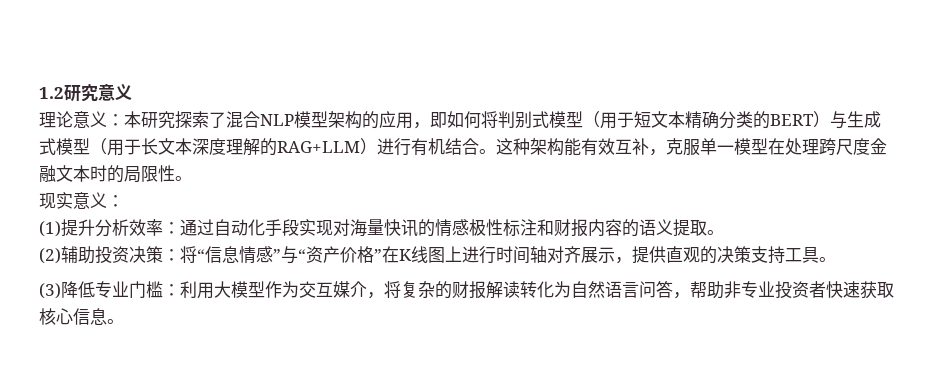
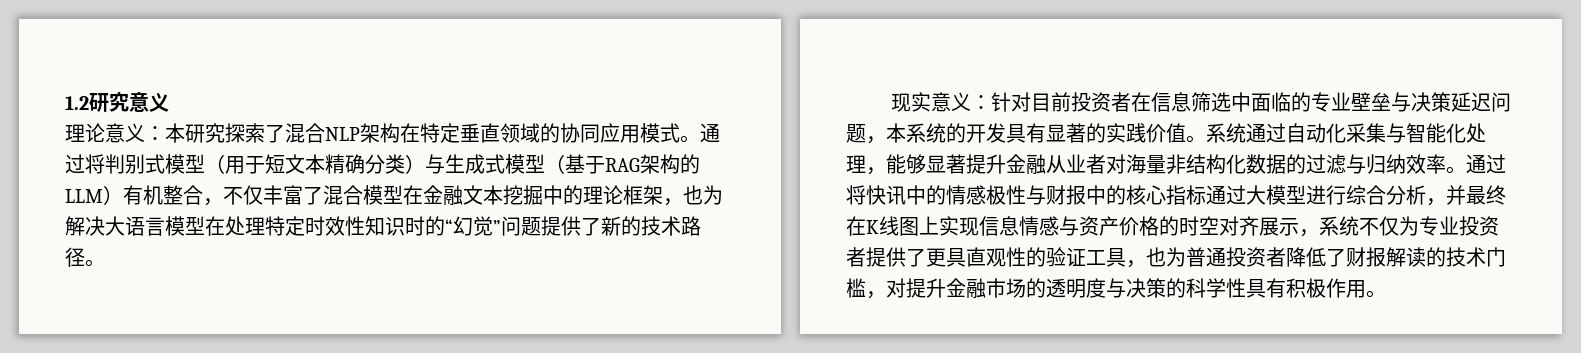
[294,111,481,129] 模型架构的应用，即如何 -> [360,123,720,143] [65,154,85,174] 架构在特定垂直领域的协同应用模式。通过
[753,111,814,129] 的BERT -> (405, 164) none
[107,138,887,156] [39,165,192,183] [39,192,124,209] [39,219,724,237] [39,246,836,264] [39,280,894,299] [39,308,107,325] 用于长文本深度理解的RAG+LLM）进行有机结合。这种架构能有效互补，克服单一模型在处理跨尺度金融文本时的局限性。 // 现实意义： // (1)提升分析效率：通过自动化手段实现对海量快讯的情感极性标注和财报内容的语义提取。 // (2)辅助投资决策：将“信息情感”与“资产价格”在K线图上进行时间轴对齐展示，提供直观的决策支持工具。 // (3)降低专业门槛：利用大模型作为交互媒介，将复杂的财报解读转化为自然语言问答，帮助非专业投资者快速获取核心信息 -> [565,154,700,174] [65,185,723,206] [65,216,701,236] [65,247,105,267] [890,92,1511,112] [846,123,1486,144] [846,154,1506,175] [846,185,1506,206] [846,216,1499,237] [846,247,1506,268] [846,278,1366,299] 基于RAG架构的LLM）有机整合，不仅丰富了混合模型在金融文本挖掘中的理论框架，也为解决大语言模型在处理特定时效性知识时的“幻觉”问题提供了新的技术路径。 // 现实意义：针对目前投资者在信息筛选中面临的专业壁垒与决策延迟问题，本系统的开发具有显著的实践价值。系统通过自动化采集与智能化处理，能够显著提升金融从业者对海量非结构化数据的过滤与归纳效率。通过将快讯中的情感极性与财报中的核心指标通过大模型进行综合分析，并最终在K线图上实现信息情感与资产价格的时空对齐展示，系统不仅为专业投资者提供了更具直观性的验证工具，也为普通投资者降低了财报解读的技术门槛，对提升金融市场的透明度与决策的科学性具有积极作用

